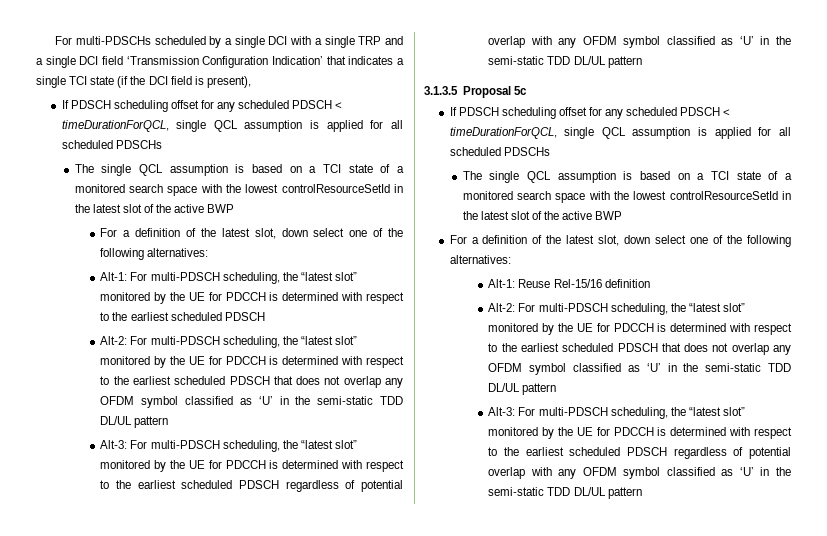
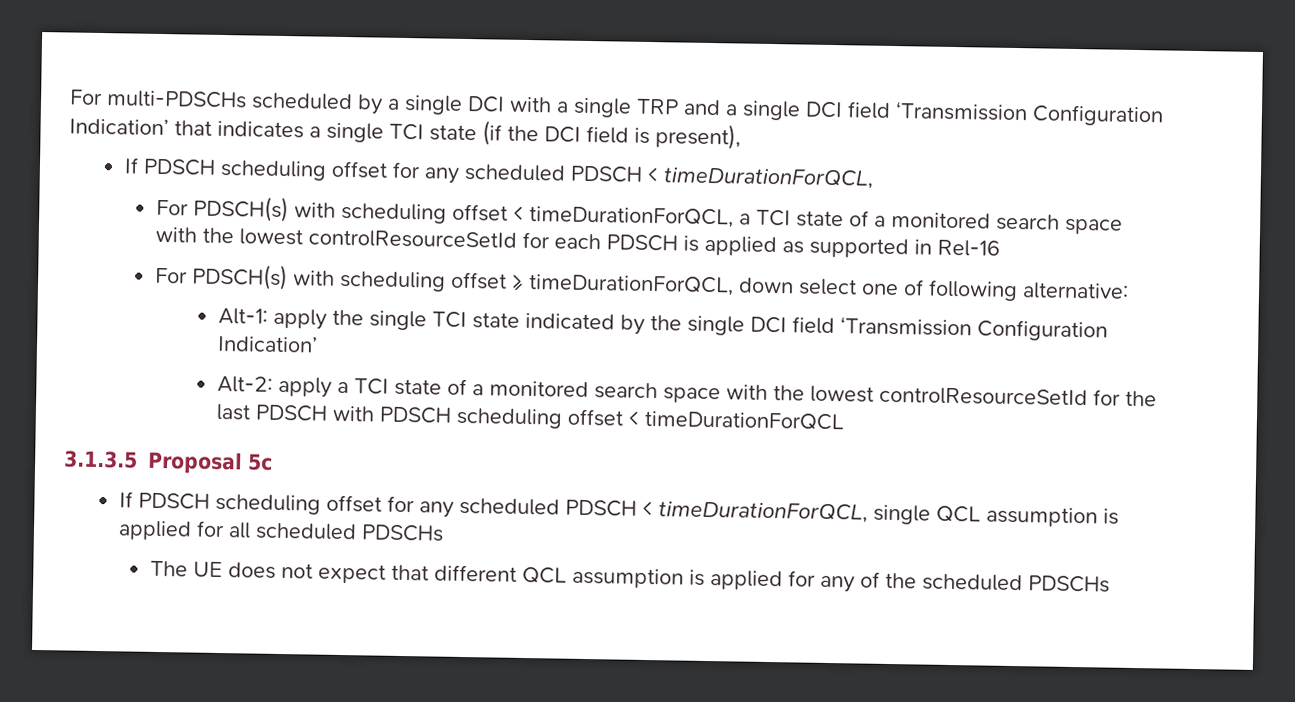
[176,120,404,132] [61,140,162,149] [74,164,302,176] single QCL assumption is applied for all scheduled PDSCHs // The single QCL assumption is based on -> [156,195,735,228] // For PDSCH(s) with scheduling offset < timeDurationForQCL,
[394,184,403,193] [74,204,235,213] [100,228,403,239] [100,248,209,260] [100,272,358,284] [100,292,404,304] [100,312,265,321] [100,336,358,348] [100,356,404,368] [100,376,403,388] [100,396,403,408] [100,416,169,428] [100,440,358,452] [100,460,404,472] [100,480,403,492] [488,36,791,48] [488,56,642,68] in the latest slot of the active BWP // For a definition of the latest slot, down select one of the following alternatives: // Alt-1: For multi-PDSCH scheduling, the “latest slot” monitored by the UE for PDCCH is determined with respect to the earliest scheduled PDSCH // Alt-2: For multi-PDSCH scheduling, the “latest slot” monitored by the UE for PDCCH is determined with respect to the earliest scheduled PDSCH that does not overlap any OFDM symbol classified as ‘U’ in the semi-static TDD DL/UL pattern // Alt-3: For multi-PDSCH scheduling, the “latest slot” monitored by the UE for PDCCH is determined with respect to the earliest scheduled PDSCH regardless of potential overlap with any OFDM symbol classified as ‘U’ in the semi-static TDD DL/UL pattern -> [522,231,1001,259] [155,263,1130,302] [218,307,1109,342] [217,334,319,353] [217,375,1158,407] [216,403,845,431] for each PDSCH is applied as supported in Rel-16 // For PDSCH(s) with scheduling offset ≥ timeDurationForQCL, down select one of following alternative: // Alt-1: apply the single TCI state indicated by the single DCI field ‘Transmission Configuration Indication’ // Alt-2: apply a TCI state of a monitored search space with the lowest controlResourceSetId for the last PDSCH with PDSCH scheduling offset < timeDurationForQCL
[489,171,792,183] [462,191,791,203] [462,211,623,220] [449,235,791,247] [449,255,511,264] [488,279,650,288] [488,303,746,315] [488,323,792,335] [488,343,791,355] [488,363,791,375] [488,383,557,395] [488,407,746,419] [488,427,792,439] [488,447,791,459] [488,467,791,479] [488,487,642,499] single QCL assumption is based on a TCI state of a monitored search space with the lowest controlResourceSetId in the latest slot of the active BWP // For a definition of the latest slot, down select one of the following alternatives: // Alt-1: Reuse Rel-15/16 definition // Alt-2: For multi-PDSCH scheduling, the “latest slot” monitored by the UE for PDCCH is determined with respect to the earliest scheduled PDSCH that does not overlap any OFDM symbol classified as ‘U’ in the semi-static TDD DL/UL pattern // Alt-3: For multi-PDSCH scheduling, the “latest slot” monitored by the UE for PDCCH is determined with respect to the earliest scheduled PDSCH regardless of potential overlap with any OFDM symbol classified as ‘U’ in the semi-static TDD DL/UL pattern -> [193,561,1111,593] UE does not expect that different QCL assumption is applied for any of the scheduled PDSCHs

